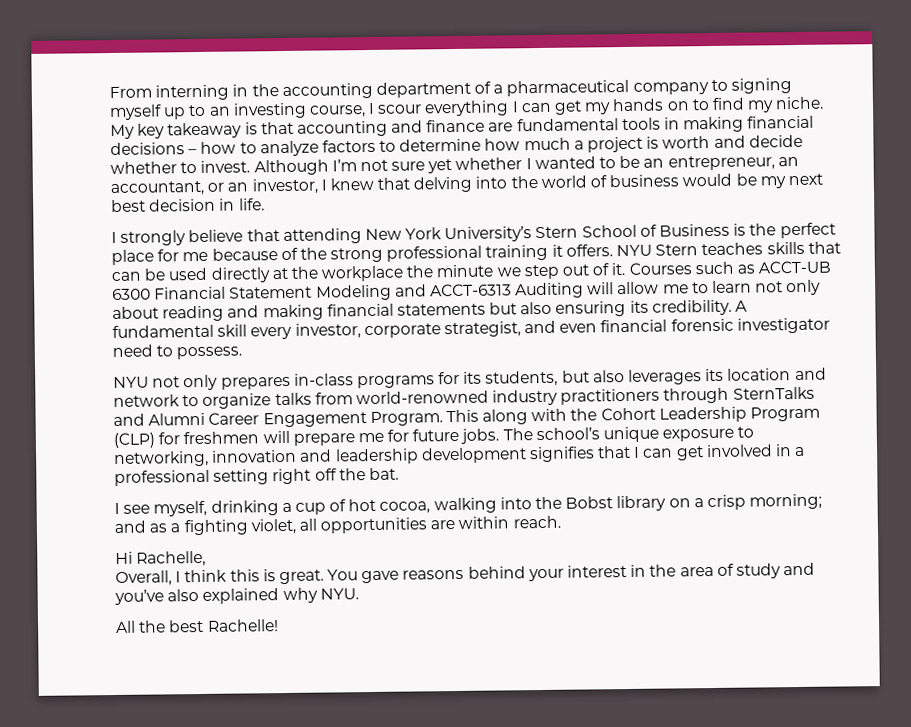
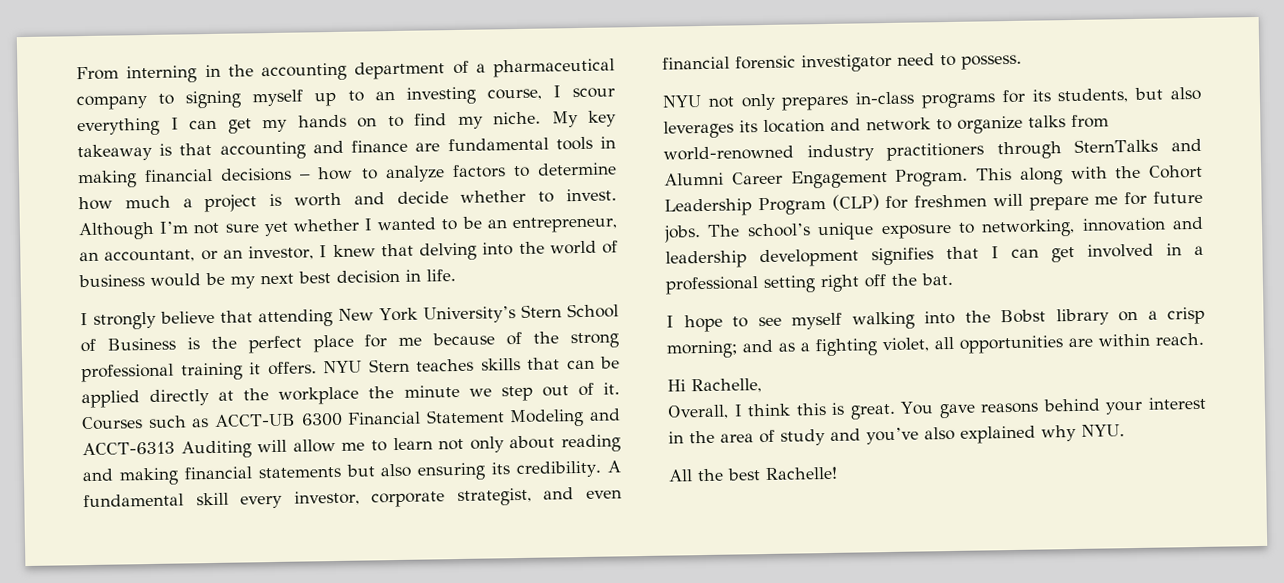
[168,267,209,281] used -> [81,390,140,409] applied
[123,498,431,517] see myself, drinking a cup of hot cocoa, -> [683,312,842,333] hope to see myself

